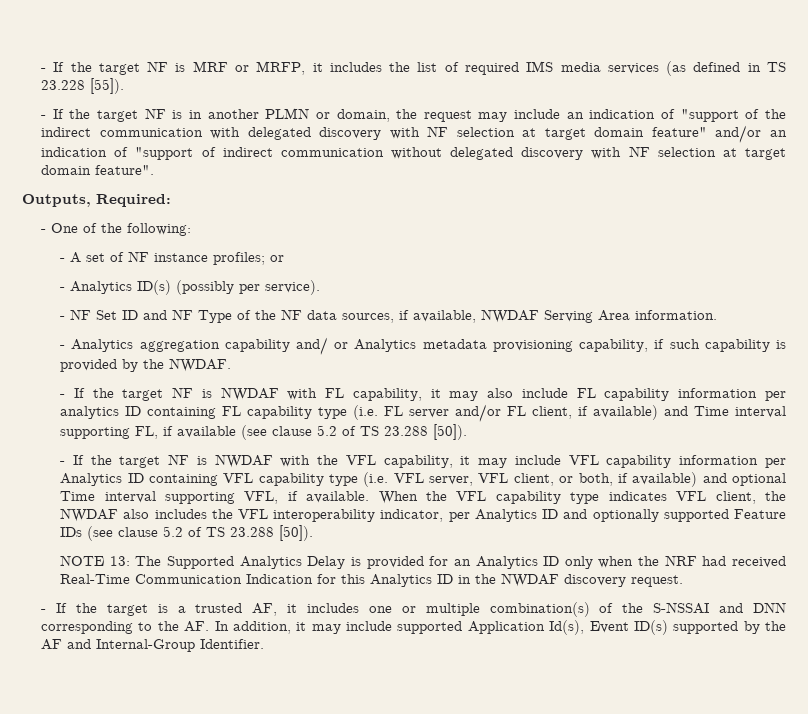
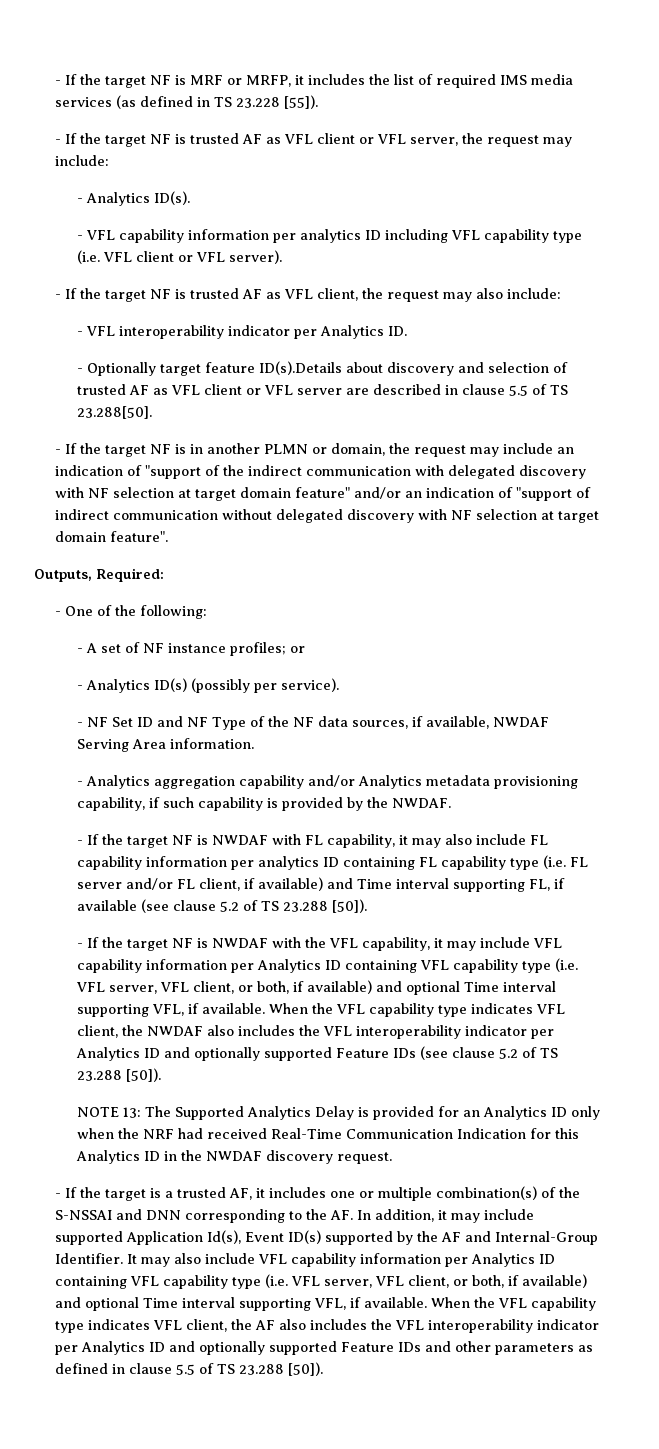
(125, 86) none -> [55,133,573,147] [55,155,110,166] [76,191,190,206] [76,229,582,243] [76,250,282,264] [55,288,562,302] [76,325,407,339] [76,361,568,376] [76,384,568,396] [76,406,152,419] // - If the target NF is trusted AF as VFL client or VFL server, the request may include: // - Analytics ID(s). // - VFL capability information per analytics ID including VFL capability type (i.e. VFL client or VFL server). // - If the target NF is trusted AF as VFL client, the request may also include: // - VFL interoperability indicator per Analytics ID. // - Optionally target feature ID(s).Details about discovery and selection of trusted AF as VFL client or VFL server are described in clause 5.5 of TS 23.288[50].
[296,337,349,355] and/ or -> [307,775,355,787] and/or
[380,509,444,522] indicator, -> [464,1025,527,1036] indicator
(265, 644) none -> [127,1253,556,1267] [55,1274,588,1289] [55,1297,597,1311] [55,1319,600,1333] [55,1341,594,1355] [55,1362,324,1376] It may also include VFL capability information per Analytics ID containing VFL capability type (i.e. VFL server, VFL client, or both, if available) and optional Time interval supporting VFL, if available. When the VFL capability type indicates VFL client, the AF also includes the VFL interoperability indicator per Analytics ID and optionally supported Feature IDs and other parameters as defined in clause 5.5 of TS 23.288 [50]).

